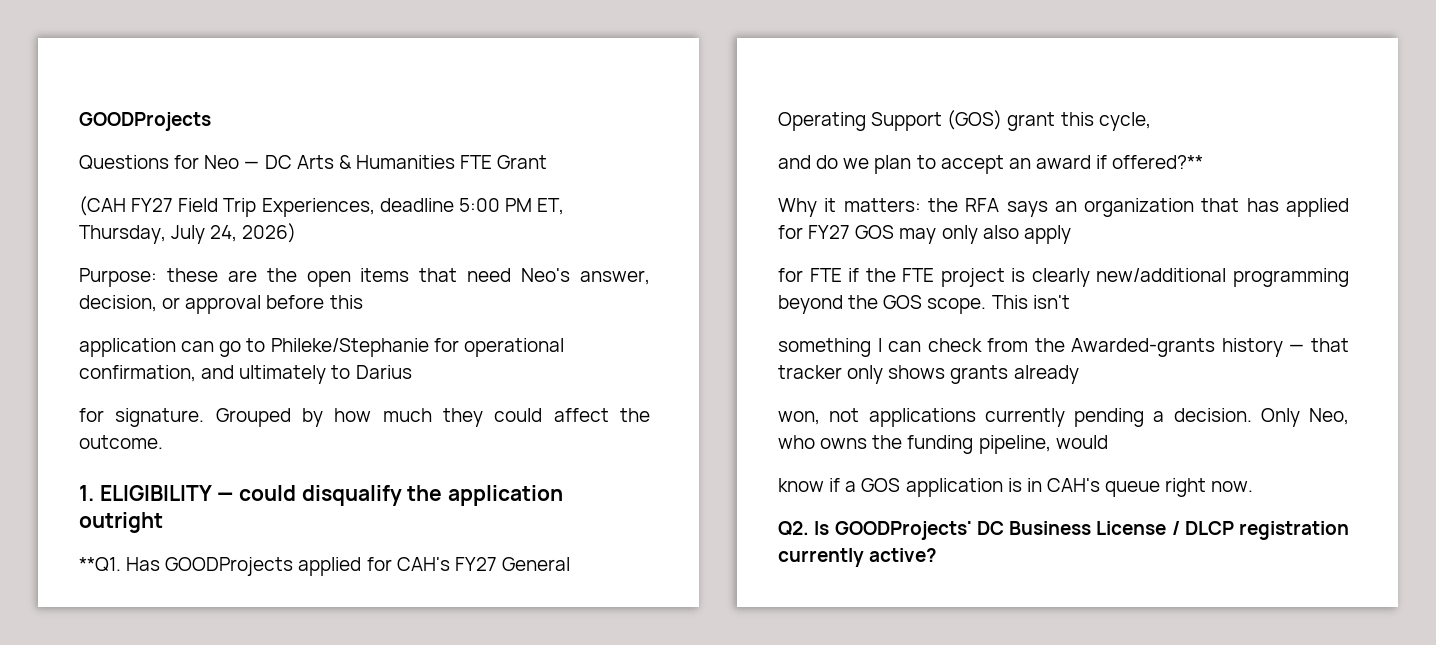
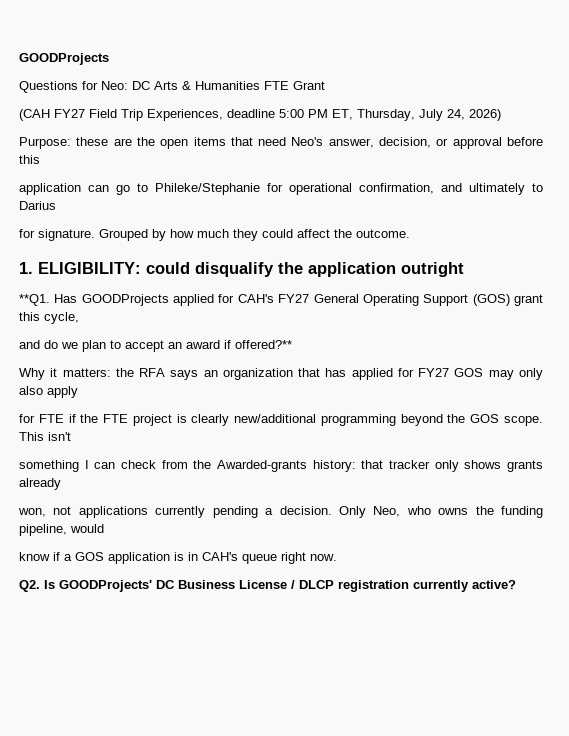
[204,155,260,169] Neo — -> [101,81,128,90] Neo:
[99,485,234,501] ELIGIBILITY — -> [38,262,141,274] ELIGIBILITY:
[1221,338,1305,357] history — -> [312,460,356,472] history:

